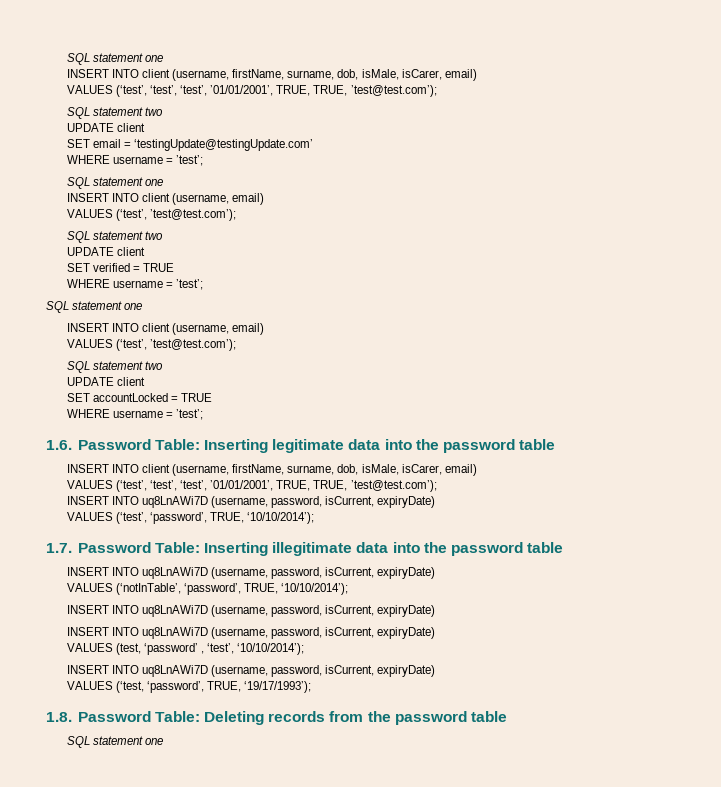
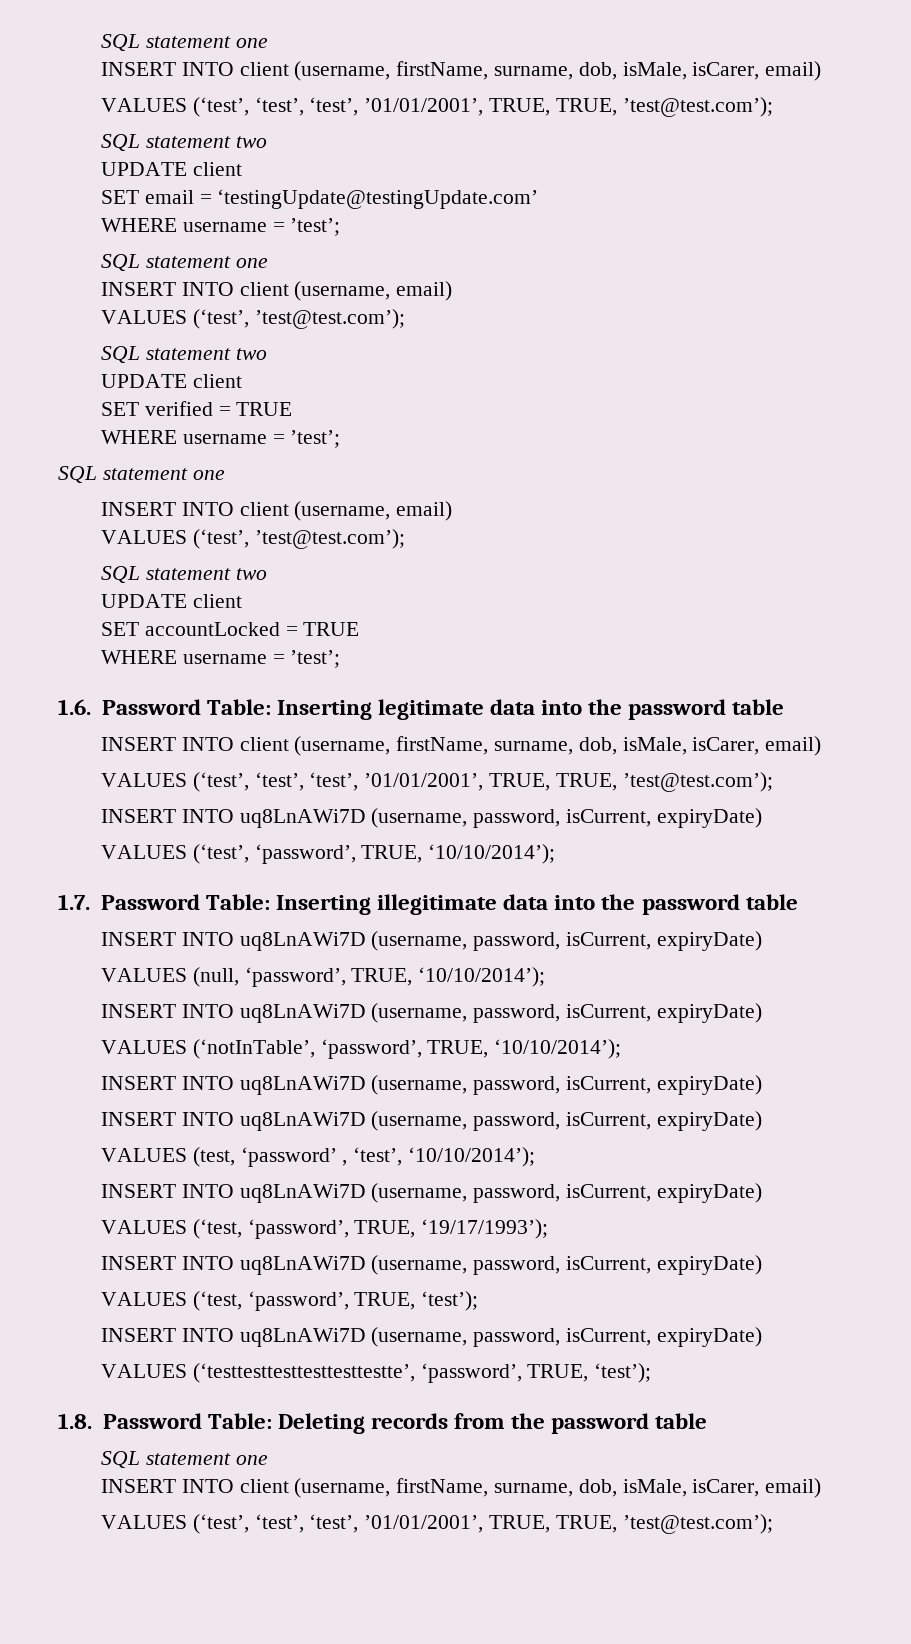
(436, 573) none -> [100,967,546,987] [100,1003,762,1023] // VALUES (null, ‘password’, TRUE, ‘10/10/2014’); // INSERT INTO uq8LnAWi7D (username, password, isCurrent, expiryDate)
(312, 687) none -> [100,1255,762,1275] [100,1291,479,1311] [100,1327,762,1347] [100,1363,652,1383] // INSERT INTO uq8LnAWi7D (username, password, isCurrent, expiryDate) // VALUES (‘test, ‘password’, TRUE, ‘test’); // INSERT INTO uq8LnAWi7D (username, password, isCurrent, expiryDate) // VALUES (‘testtesttesttesttesttestte’, ‘password’, TRUE, ‘test’);
(164, 741) none -> [100,1478,822,1498] [100,1514,773,1534] // INSERT INTO client (username, firstName, surname, dob, isMale, isCarer, email) // VALUES (‘test’, ‘test’, ‘test’, ’01/01/2001’, TRUE, TRUE, ’test@test.com’);

